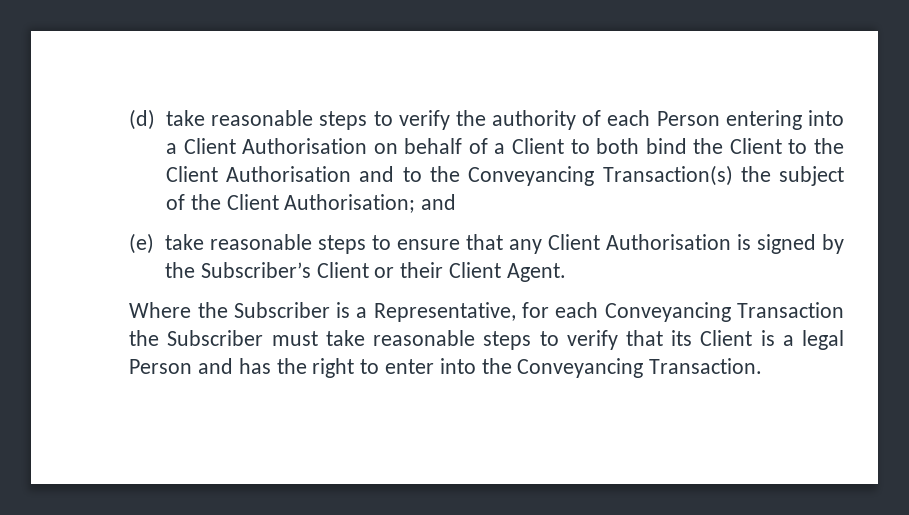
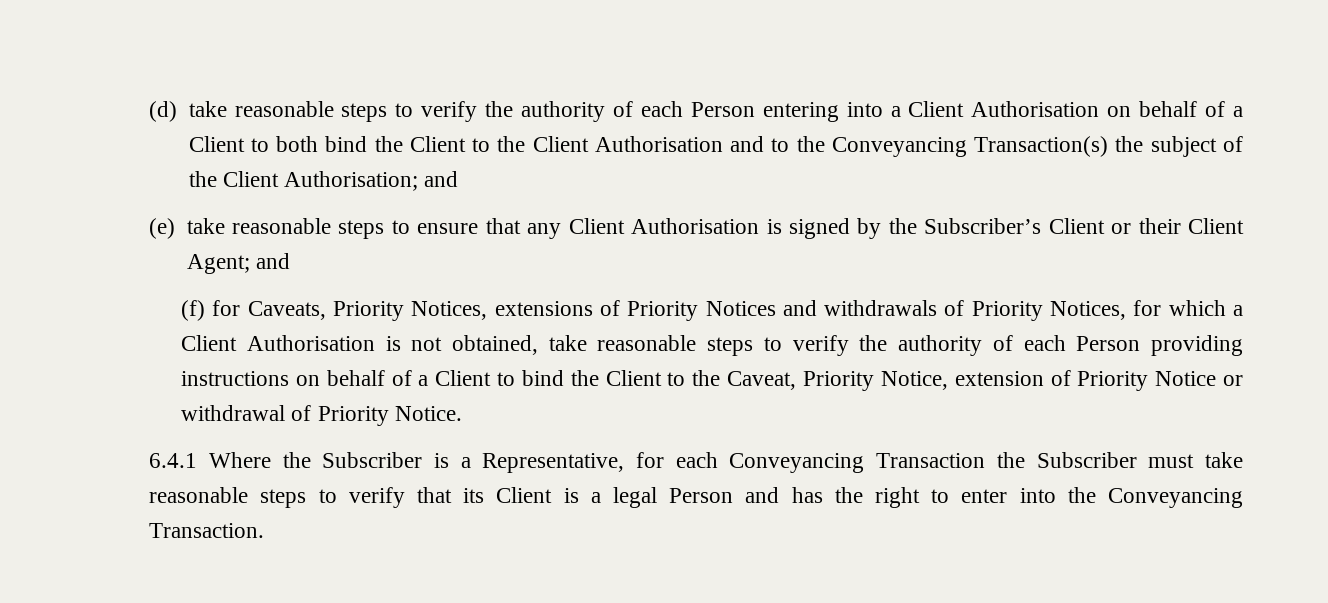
[506,263,566,282] Agent. // -> [186,253,290,274] [181,300,1243,321] [181,335,1243,356] [181,370,1243,391] [181,405,462,426] [149,453,198,468] Agent; and // (f) for Caveats, Priority Notices, extensions of Priority Notices and withdrawals of Priority Notices, for which a Client Authorisation is not obtained, take reasonable steps to verify the authority of each Person providing instructions on behalf of a Client to bind the Client to the Caveat, Priority Notice, extension of Priority Notice or withdrawal of Priority Notice. // 6.4.1

